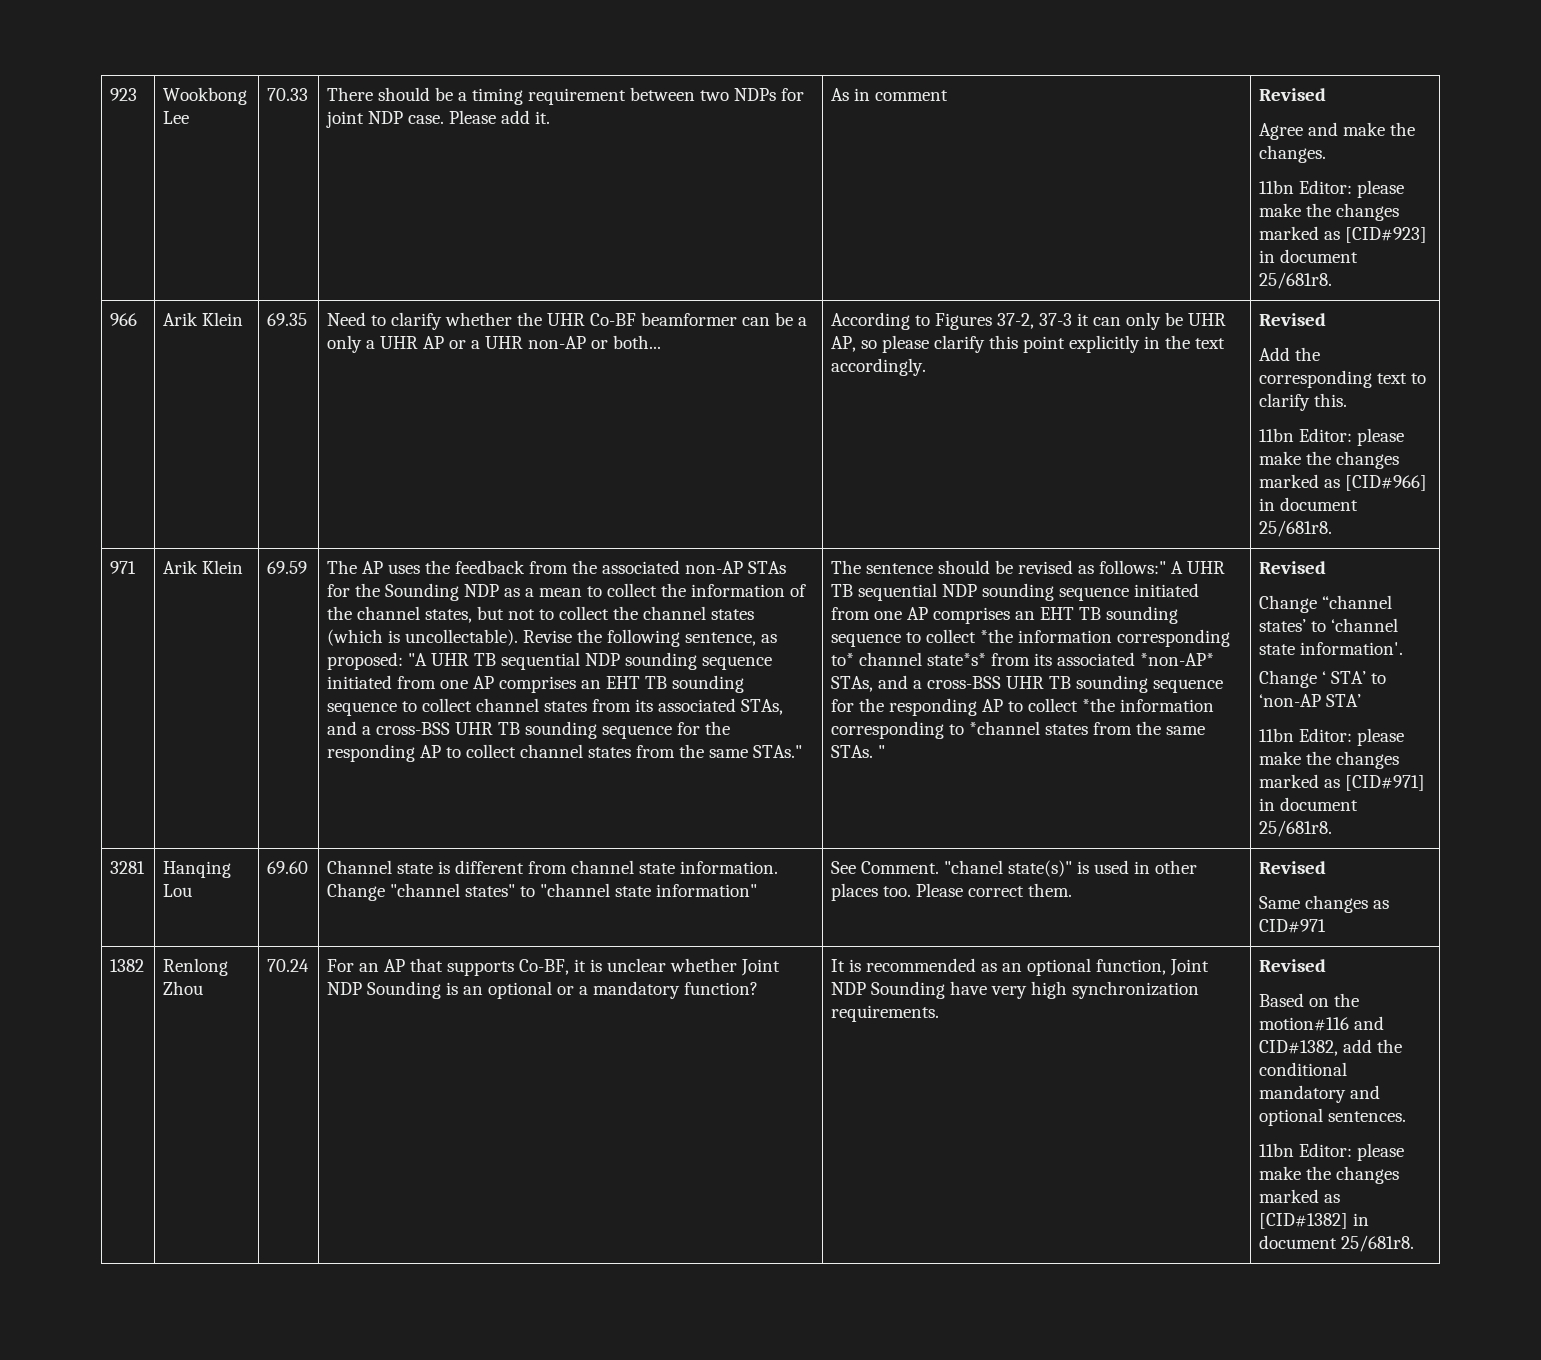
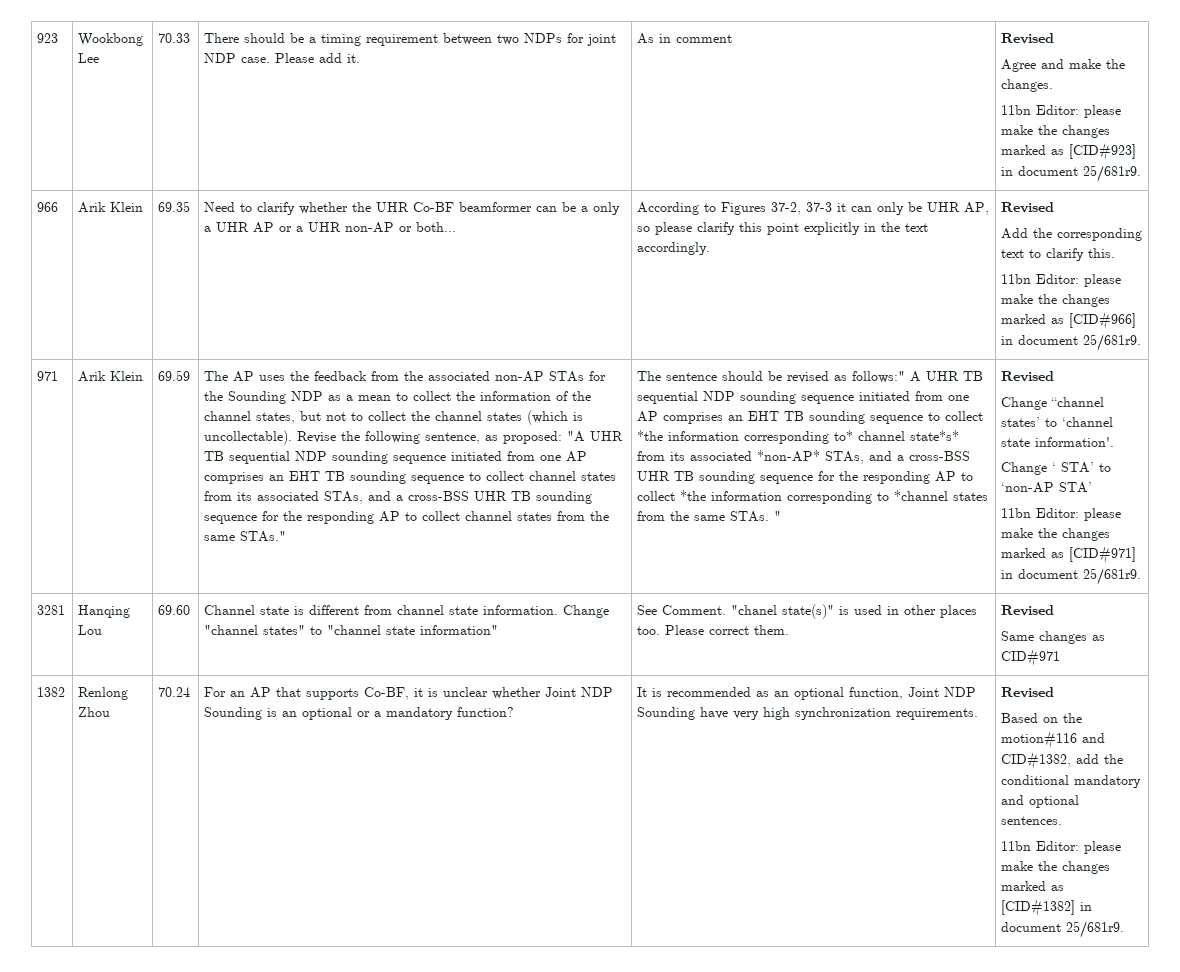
[1259,272,1333,289] 25/681r8. -> [1083,165,1142,182] 25/681r9.
[1259,520,1333,537] 25/681r8. -> [1083,334,1142,351] 25/681r9.
[1259,820,1333,837] 25/681r8. -> [1083,568,1142,585] 25/681r9.
[1341,1235,1415,1252] 25/681r8. -> [1066,921,1125,938] 25/681r9.

